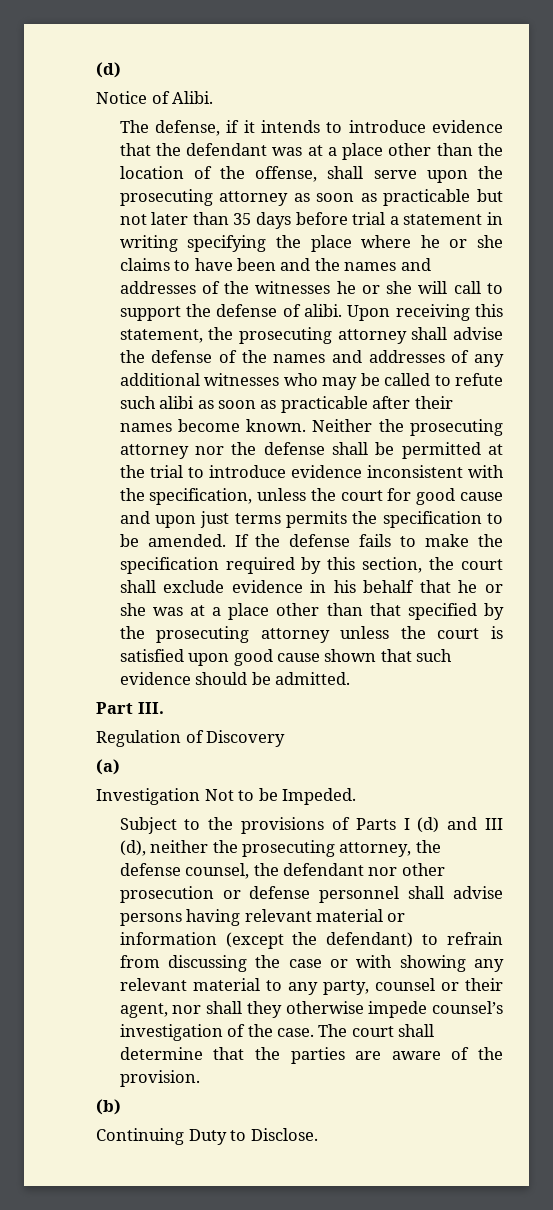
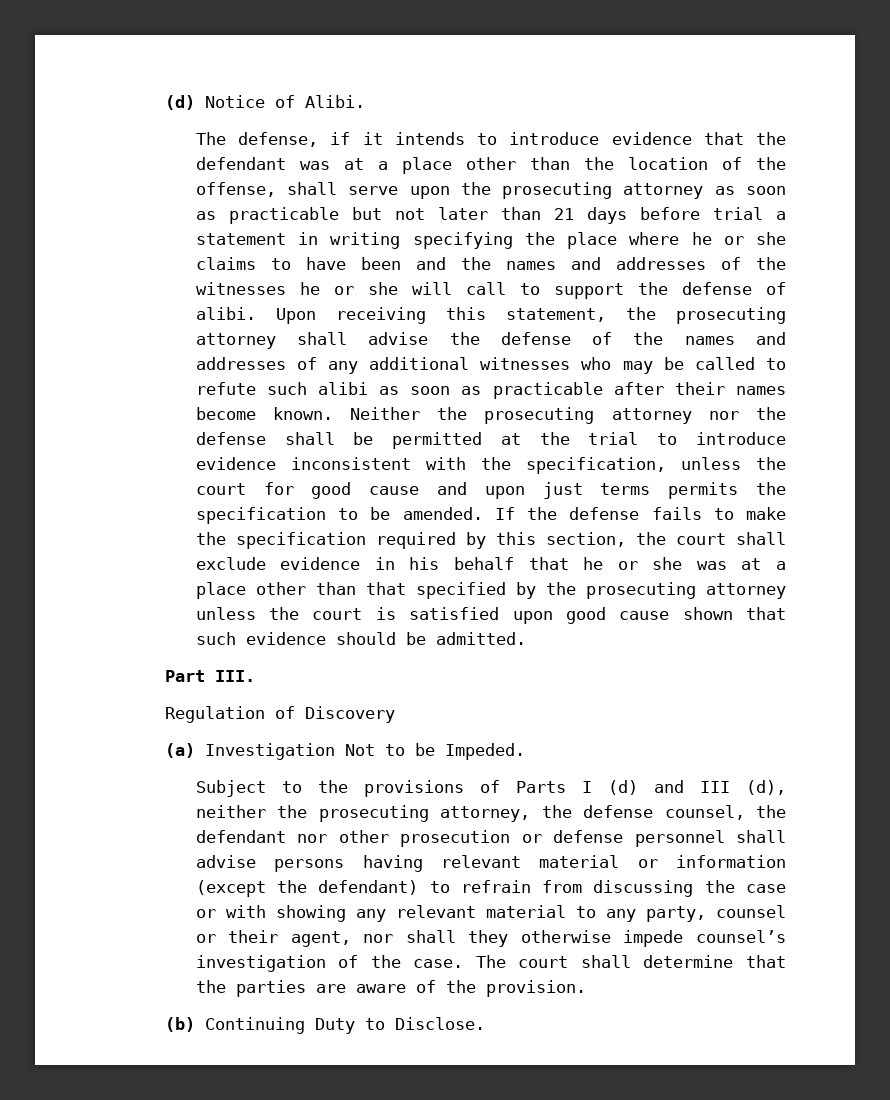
[96,62,122,78] (d) // -> [165,95,196,110] (d)
[233,213,252,225] 35 -> [553,208,574,220] 21
(121, 767) // -> (196, 750) none
(122, 1107) // -> (196, 1024) none

